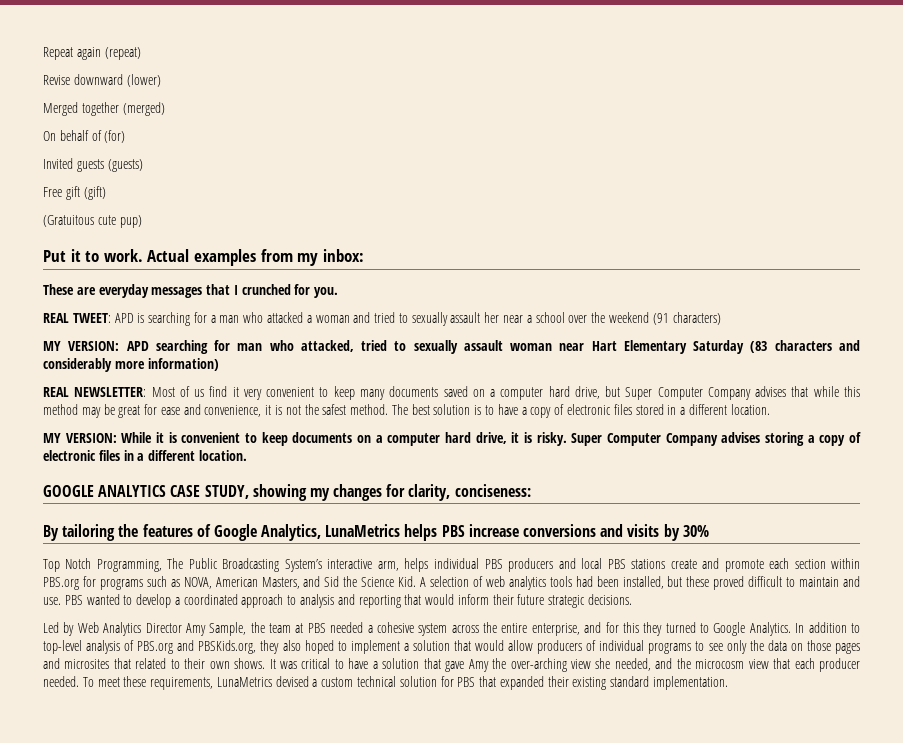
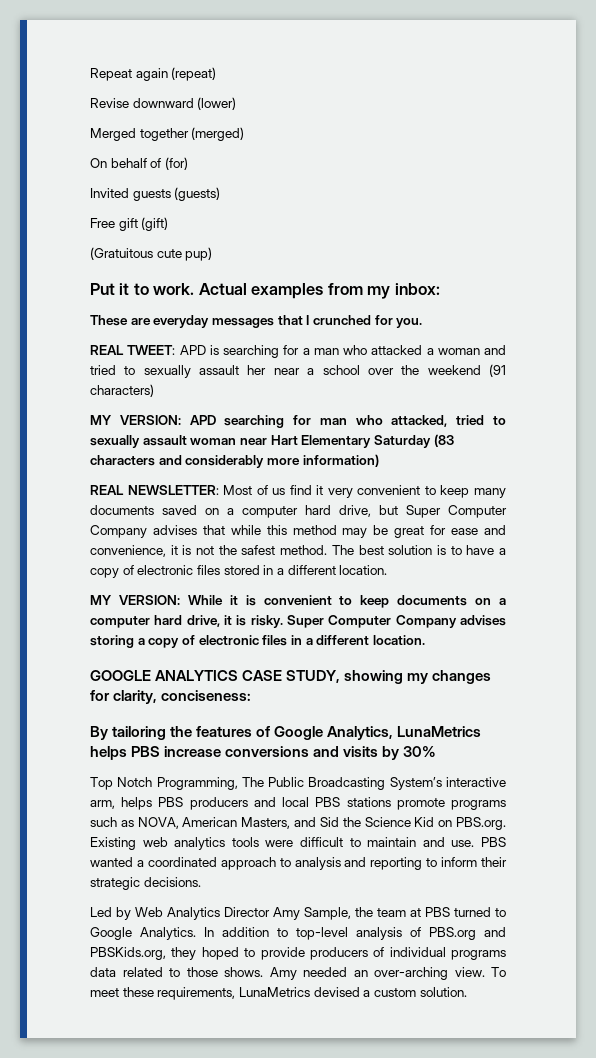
[433,558,479,569] individual -> (153, 803) none
[670,558,861,572] [43,576,96,590] create and promote each section within PBS.org for -> [396,798,445,810] promote
[398,576,745,590] Kid. A selection of web analytics tools had been installed, but these proved -> [414,817,506,830] [90,837,294,850] Kid on PBS.org. Existing web analytics tools were
[123,594,172,608] to develop -> (133, 862) none
[404,594,455,605] that would -> [426,858,438,867] to
[517,594,545,605] future -> (507, 862) none
[330,622,663,636] needed a cohesive system across the entire enterprise, and for this they -> (450, 912) none
[282,640,301,651] also -> (197, 953) none
[350,640,860,654] [43,658,860,672] [43,676,79,687] implement a solution that would allow producers of individual programs to see only the data on those pages and microsites that related to their own shows. It was critical to have a solution that gave Amy the over-arching view she needed, and the microcosm view that each producer needed. -> [260,947,506,960] [90,967,485,980] provide producers of individual programs data related to those shows. Amy needed an over-arching view.
[357,676,729,690] technical solution for PBS that expanded their existing standard implementation. -> [419,987,467,997] solution.

